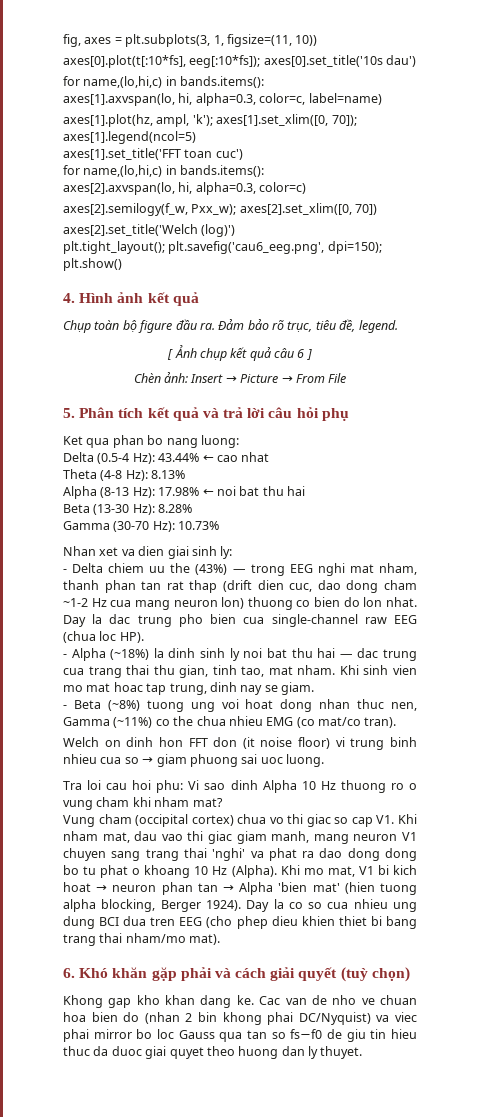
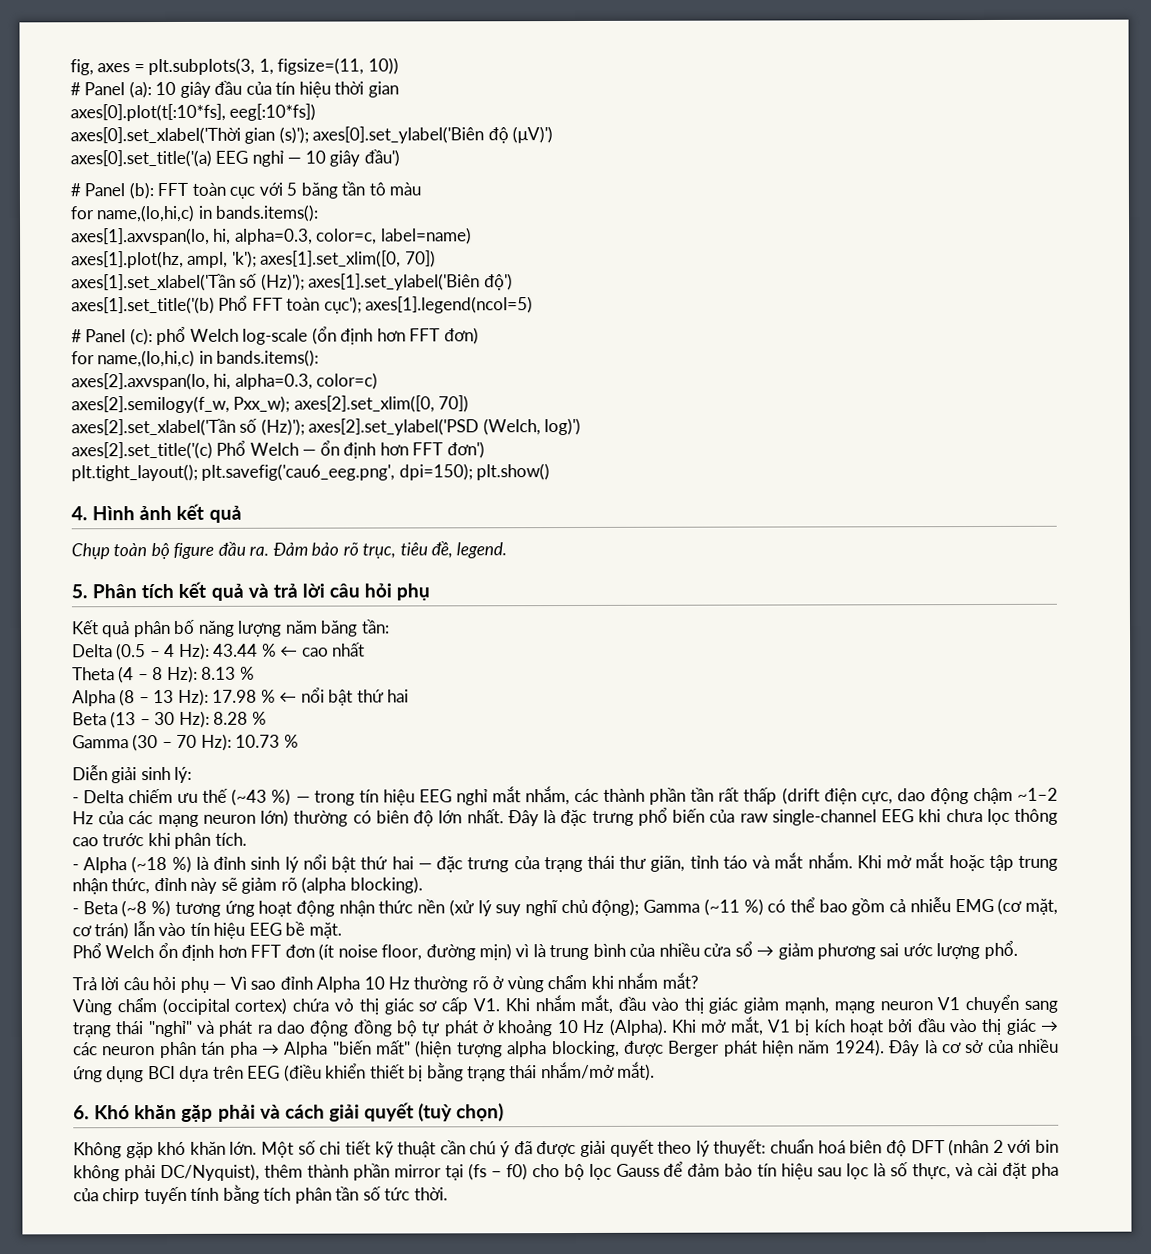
[63,55,417,68] axes[0].plot(t[:10*fs], eeg[:10*fs]); axes[0].set_title('10s dau') -> [70,80,399,99] [70,103,317,122] [70,126,554,145] [70,149,400,168] [70,181,422,200] # Panel (a): 10 giây đầu của tín hiệu thời gian // axes[0].plot(t[:10*fs], eeg[:10*fs]) // axes[0].set_xlabel('Thời gian (s)'); axes[0].set_ylabel('Biên độ (μV)') // axes[0].set_title('(a) EEG nghỉ — 10 giây đầu') // # Panel (b): FFT toàn cục với 5 băng tần tô màu
[331,115,357,126] [63,131,196,144] [63,148,243,160] 70]); axes[1].legend(ncol=5) // axes[1].set_title('FFT toan cuc') -> [404,250,436,268] [71,273,513,292] [71,295,534,315] [71,326,479,346] 70]) // axes[1].set_xlabel('Tần số (Hz)'); axes[1].set_ylabel('Biên độ') // axes[1].set_title('(b) Phổ FFT toàn cục'); axes[1].legend(ncol=5) // # Panel (c): phổ Welch log-scale (ổn định hơn FFT đơn)
[63,224,236,237] axes[2].set_title('Welch (log)') -> [71,417,582,437] [71,440,485,460] axes[2].set_xlabel('Tần số (Hz)'); axes[2].set_ylabel('PSD (Welch, log)') // axes[2].set_title('(c) Phổ Welch — ổn định hơn FFT đơn')
[167,345,312,361] [133,372,347,383] // [ Ảnh chụp kết quả câu 6 ] // Chèn ảnh: Insert → Picture → From File -> (508, 550) none
[63,435,239,448] [63,452,200,464] Ket qua phan bo nang luong: // Delta (0.5-4 Hz): 43.44% -> [71,619,390,638] [72,642,277,661] Kết quả phân bố năng lượng năm băng tần: // Delta (0.5 – 4 Hz): 43.44 %
[241,452,270,462] nhat -> [332,642,366,657] nhất
[100,470,186,481] [63,486,305,499] [63,504,193,515] [63,521,220,532] [63,546,233,559] [63,563,417,576] [63,580,417,593] [63,597,417,610] [63,614,418,627] [63,631,144,643] [63,648,418,661] [63,665,417,678] [63,682,314,695] [63,699,417,712] [63,716,397,728] [63,737,417,750] [63,754,324,767] [63,780,418,793] [63,797,223,810] [63,814,417,827] [63,831,417,844] [63,848,418,861] [63,865,417,878] [63,882,417,895] [63,899,418,912] [63,916,417,929] [63,933,221,946] (4-8 Hz): 8.13% // Alpha (8-13 Hz): 17.98% ← noi bat thu hai // Beta (13-30 Hz): 8.28% // Gamma (30-70 Hz): 10.73% // Nhan xet va dien giai sinh ly: // - Delta chiem uu the (43%) — trong EEG nghi mat nham, thanh phan tan rat thap (drift dien cuc, dao dong cham ~1-2 Hz cua mang neuron lon) thuong co bien do lon nhat. Day la dac trung pho bien cua single-channel raw EEG (chua loc HP). // - Alpha (~18%) la dinh sinh ly noi bat thu hai — dac trung cua trang thai thu gian, tinh tao, mat nham. Khi sinh vien mo mat hoac tap trung, dinh nay se giam. // - Beta (~8%) tuong ung voi hoat dong nhan thuc nen, Gamma (~11%) co the chua nhieu EMG (co mat/co tran). // Welch on dinh hon FFT don (it noise floor) vi trung binh nhieu cua so → giam phuong sai uoc luong. // Tra loi cau hoi phu: Vi sao dinh Alpha 10 Hz thuong ro o vung cham khi nham mat? // Vung cham (occipital cortex) chua vo thi giac so cap V1. Khi nham mat, dau vao thi giac giam manh, mang neuron V1 chuyen sang trang thai 'nghi' va phat ra dao dong dong bo tu phat o khoang 10 Hz (Alpha). Khi mo mat, V1 bi kich hoat → neuron phan tan → Alpha 'bien mat' (hien tuong alpha blocking, Berger 1924). Day la co so cua nhieu ung dung BCI dua tren EEG (cho phep dieu khien thiet bi bang trang thai nham/mo mat). -> [118,665,255,684] [72,687,410,707] [72,710,267,729] [72,733,299,752] [72,765,193,784] [72,786,1058,806] [72,807,1059,828] [72,832,247,849] [72,852,1059,874] [72,876,423,895] [72,897,1058,918] [72,921,342,940] [72,940,1018,961] [72,972,699,993] [72,994,1058,1016] [72,1016,1058,1038] [73,1038,1059,1059] [73,1061,656,1083] (4 – 8 Hz): 8.13 % // Alpha (8 – 13 Hz): 17.98 % ← nổi bật thứ hai // Beta (13 – 30 Hz): 8.28 % // Gamma (30 – 70 Hz): 10.73 % // Diễn giải sinh lý: // - Delta chiếm ưu thế (~43 %) — trong tín hiệu EEG nghỉ mắt nhắm, các thành phần tần rất thấp (drift điện cực, dao động chậm ~1–2 Hz của các mạng neuron lớn) thường có biên độ lớn nhất. Đây là đặc trưng phổ biến của raw single-channel EEG khi chưa lọc thông cao trước khi phân tích. // - Alpha (~18 %) là đỉnh sinh lý nổi bật thứ hai — đặc trưng của trạng thái thư giãn, tỉnh táo và mắt nhắm. Khi mở mắt hoặc tập trung nhận thức, đỉnh này sẽ giảm rõ (alpha blocking). // - Beta (~8 %) tương ứng hoạt động nhận thức nền (xử lý suy nghĩ chủ động); Gamma (~11 %) có thể bao gồm cả nhiễu EMG (cơ mặt, cơ trán) lẫn vào tín hiệu EEG bề mặt. // Phổ Welch ổn định hơn FFT đơn (ít noise floor, đường mịn) vì là trung bình của nhiều cửa sổ → giảm phương sai ước lượng phổ. // Trả lời câu hỏi phụ — Vì sao đỉnh Alpha 10 Hz thường rõ ở vùng chẩm khi nhắm mắt? // Vùng chẩm (occipital cortex) chứa vỏ thị giác sơ cấp V1. Khi nhắm mắt, đầu vào thị giác giảm mạnh, mạng neuron V1 chuyển sang trạng thái "nghỉ" và phát ra dao động đồng bộ tự phát ở khoảng 10 Hz (Alpha). Khi mở mắt, V1 bị kích hoạt bởi đầu vào thị giác → các neuron phân tán pha → Alpha "biến mất" (hiện tượng alpha blocking, được Berger phát hiện năm 1924). Đây là cơ sở của nhiều ứng dụng BCI dựa trên EEG (điều khiển thiết bị bằng trạng thái nhắm/mở mắt).
[63,995,418,1008] [63,1012,417,1025] [63,1029,418,1042] [63,1046,363,1059] Khong gap kho khan dang ke. Cac van de nho ve chuan hoa bien do (nhan 2 bin khong phai DC/Nyquist) va viec phai mirror bo loc Gauss qua tan so fs−f0 de giu tin hieu thuc da duoc giai quyet theo huong dan ly thuyet. -> [73,1138,1060,1159] [73,1161,1059,1182] [73,1184,448,1205] Không gặp khó khăn lớn. Một số chi tiết kỹ thuật cần chú ý đã được giải quyết theo lý thuyết: chuẩn hoá biên độ DFT (nhân 2 với bin không phải DC/Nyquist), thêm thành phần mirror tại (fs − f0) cho bộ lọc Gauss để đảm bảo tín hiệu sau lọc là số thực, và cài đặt pha của chirp tuyến tính bằng tích phân tần số tức thời.

